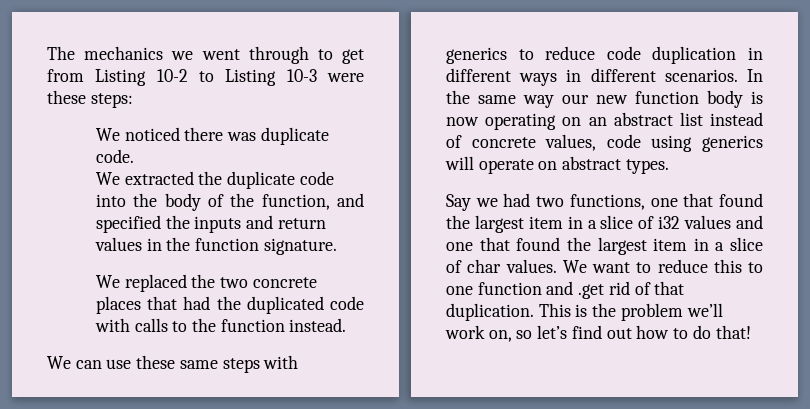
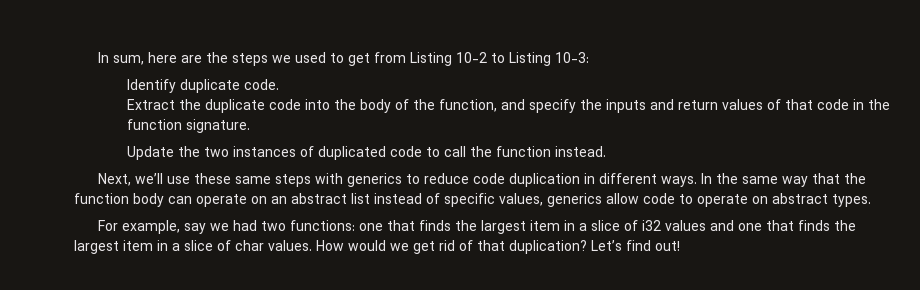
[47,46,309,64] The mechanics we went through -> [97,52,326,66] In sum, here are the steps we used
[286,69,364,82] [47,90,133,108] [95,127,256,141] 10-3 were these steps: // We noticed there was -> [554,52,589,63] [126,79,176,93] 10-3: // Identify
[95,171,194,185] We extracted -> [126,99,175,110] Extract
[95,215,161,233] specified -> [528,99,576,113] specify
(142, 244) none -> [766,99,849,110] of that code
[95,274,317,292] [95,296,364,314] [94,318,188,332] We replaced the two concrete places that had the duplicated code with calls to -> [126,146,466,160] Update the two instances of duplicated code to call
[47,356,102,369] We can -> [97,173,163,186] Next, we’ll
[519,68,763,86] [446,90,763,108] [446,113,557,130] ways in different scenarios. In the same way our new function body is now operating -> [660,173,866,187] [74,193,247,207] ways. In the same way that the function body can operate
[471,134,763,152] [445,156,474,170] concrete values, code using generics will -> [444,193,693,207] specific values, generics allow code to
[446,194,471,211] Say -> [97,220,206,234] For example, say
[569,193,763,210] functions, one that found -> [289,220,451,231] functions: one that finds
[516,237,561,251] found -> [797,220,830,231] finds
[562,259,763,273] [446,281,685,299] [446,303,723,321] [445,325,751,342] We want to reduce this to one function and .get rid of that duplication. This is the problem we’ll work on, so let’s find out how to do that! -> [316,240,680,254] How would we get rid of that duplication? Let’s find out!

